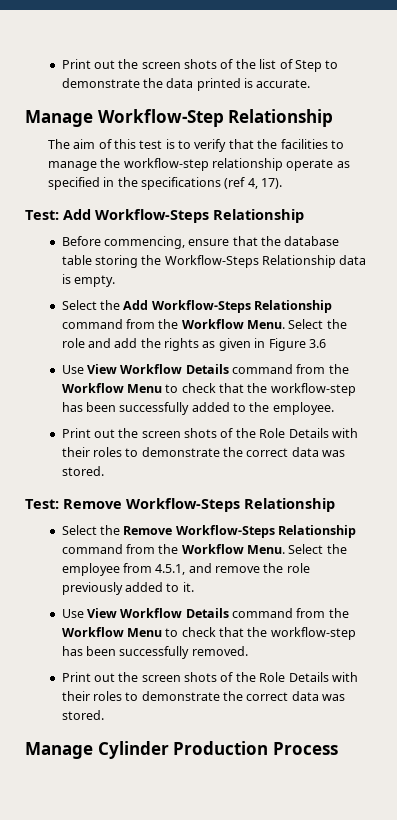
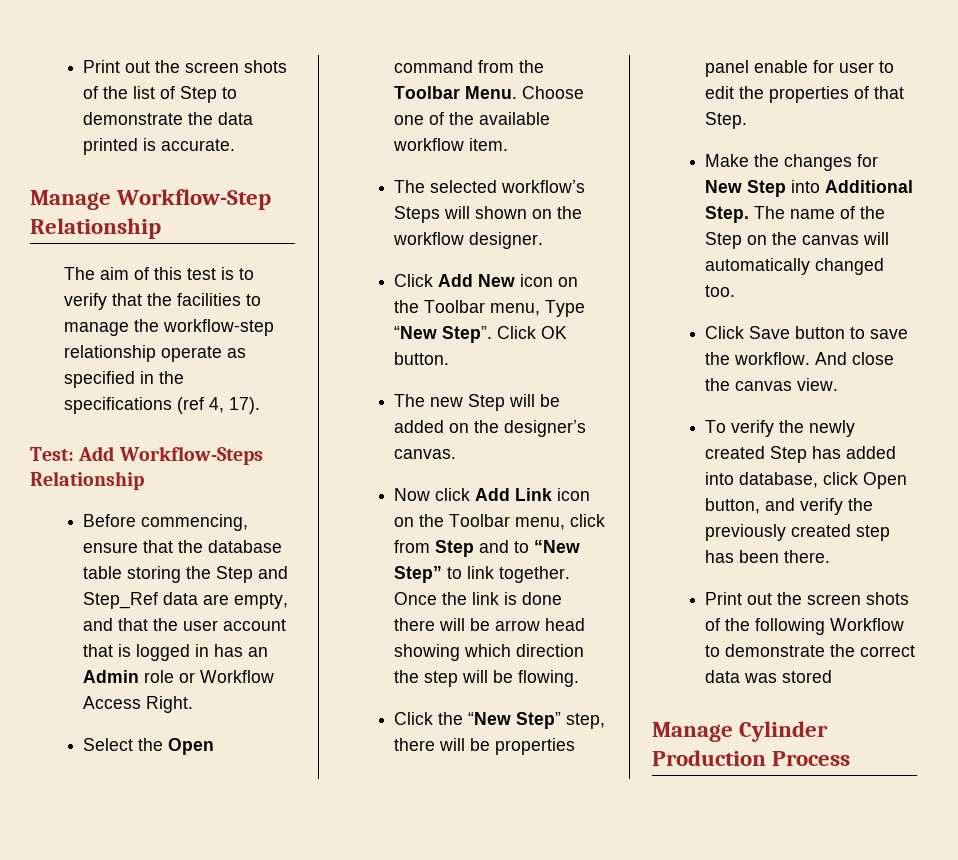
[164,255,367,268] [61,274,115,287] [61,300,333,313] [61,319,347,329] [61,338,326,351] [61,364,349,374] [61,383,356,396] [61,402,334,415] [61,428,358,438] [61,447,346,457] [61,466,104,476] [25,498,335,512] [61,525,357,538] [61,544,347,554] [61,563,310,576] [61,582,194,595] [61,608,349,618] [61,627,356,640] [61,646,248,659] [61,672,358,682] [61,691,346,701] [61,710,104,720] Workflow-Steps Relationship data is empty. // Select the Add Workflow-Steps Relationship command from the Workflow Menu. Select the role and add the rights as given in Figure 3.6 // Use View Workflow Details command from the Workflow Menu to check that the workflow-step has been successfully added to the employee. // Print out the screen shots of the Role Details with their roles to demonstrate the correct data was stored. // Test: Remove Workflow-Steps Relationship // Select the Remove Workflow-Steps Relationship command from the Workflow Menu. Select the employee from 4.5.1, and remove the role previously added to it. // Use View Workflow Details command from the Workflow Menu to check that the workflow-step has been successfully removed. // Print out the screen shots of the Role Details with their roles to demonstrate the correct data was stored. -> [216,566,289,583] [83,592,289,609] [83,618,287,631] [83,644,269,661] [83,670,275,683] [83,696,194,713] [83,738,215,755] [394,60,545,73] [394,86,585,99] [394,112,551,125] [393,138,509,151] [394,180,586,193] [394,206,583,223] [393,232,544,249] [394,274,579,287] [394,300,586,317] [394,326,568,343] [394,352,450,365] [394,394,561,411] [394,420,587,437] [394,449,457,459] [394,488,591,501] [394,514,606,530] [394,540,581,557] [394,566,571,583] [394,592,563,605] [394,618,586,631] [394,644,585,661] [394,670,580,687] [394,712,606,729] [394,738,576,755] [705,60,895,77] [705,86,905,103] [705,112,748,129] [705,154,879,171] [705,180,914,197] [705,206,886,223] [705,232,890,249] [705,258,885,275] [705,285,736,297] [705,326,909,339] [705,352,895,365] [705,378,839,391] [705,420,856,437] [705,446,897,463] [705,472,908,489] [705,498,874,515] [705,524,891,541] [705,550,831,563] [705,592,910,605] [705,618,905,635] [705,644,916,657] [705,670,833,683] Step and Step_Ref data are empty, and that the user account that is logged in has an Admin role or Workflow Access Right. // Select the Open command from the Toolbar Menu. Choose one of the available workflow item. // The selected workflow’s Steps will shown on the workflow designer. // Click Add New icon on the Toolbar menu, Type “New Step”. Click OK button. // The new Step will be added on the designer’s canvas. // Now click Add Link icon on the Toolbar menu, click from Step and to “New Step” to link together. Once the link is done there will be arrow head showing which direction the step will be flowing. // Click the “New Step” step, there will be properties panel enable for user to edit the properties of that Step. // Make the changes for New Step into Additional Step. The name of the Step on the canvas will automatically changed too. // Click Save button to save the workflow. And close the canvas view. // To verify the newly created Step has added into database, click Open button, and verify the previously created step has been there. // Print out the screen shots of the following Workflow to demonstrate the correct data was stored

